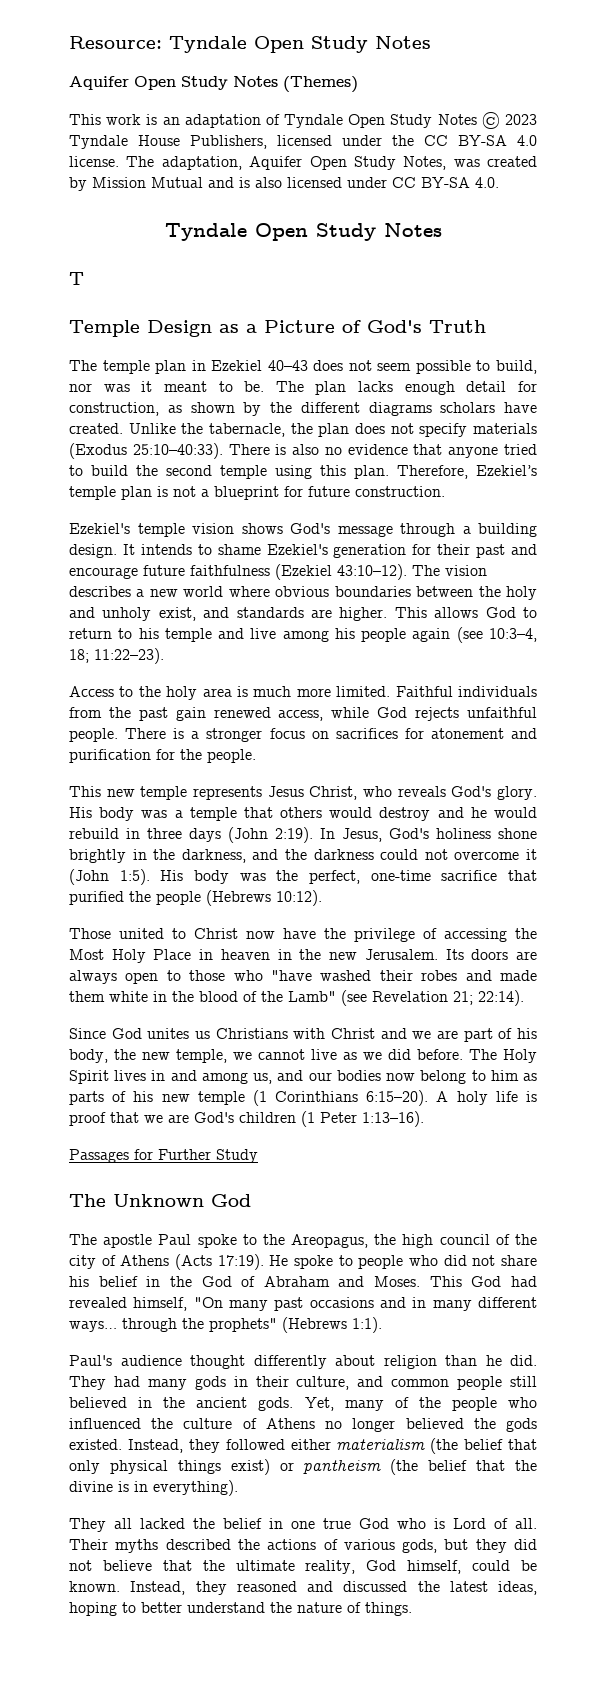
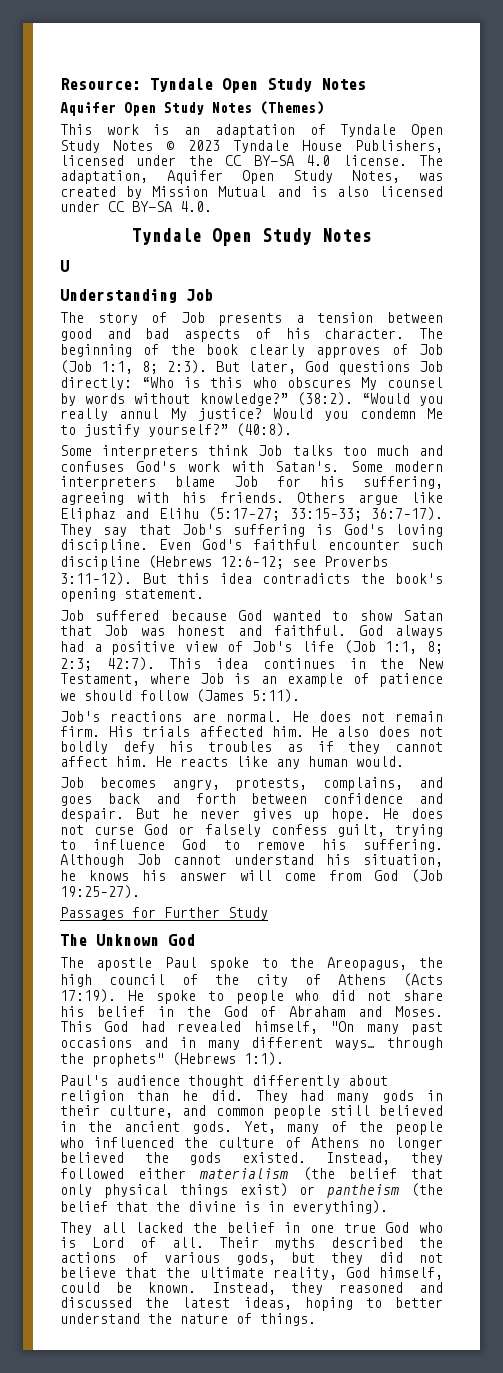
[69,272,84,285] [69,320,486,337] [69,360,537,374] [69,381,537,395] [69,402,537,416] [69,423,537,437] [69,443,537,459] [69,465,537,479] [69,486,445,500] [69,523,537,537] [69,544,537,558] [69,564,487,580] [69,586,537,600] [69,607,537,621] [69,627,537,643] [69,648,164,664] [69,686,537,700] [69,707,537,721] [69,728,537,742] [69,749,256,763] [69,786,537,800] [69,807,537,821] [69,827,537,843] [69,849,537,863] [69,869,537,885] [69,890,322,906] [69,928,537,942] [69,949,537,963] [69,970,537,984] [69,990,524,1006] [69,1028,538,1042] [69,1049,537,1063] [69,1070,537,1084] [69,1090,537,1106] [69,1111,424,1127] T // Temple Design as a Picture of God's Truth // The temple plan in Ezekiel 40–43 does not seem possible to build, nor was it meant to be. The plan lacks enough detail for construction, as shown by the different diagrams scholars have created. Unlike the tabernacle, the plan does not specify materials (Exodus 25:10–40:33). There is also no evidence that anyone tried to build the second temple using this plan. Therefore, Ezekiel’s temple plan is not a blueprint for future construction. // Ezekiel's temple vision shows God's message through a building design. It intends to shame Ezekiel's generation for their past and encourage future faithfulness (Ezekiel 43:10–12). The vision describes a new world where obvious boundaries between the holy and unholy exist, and standards are higher. This allows God to return to his temple and live among his people again (see 10:3–4, 18; 11:22–23). // Access to the holy area is much more limited. Faithful individuals from the past gain renewed access, while God rejects unfaithful people. There is a stronger focus on sacrifices for atonement and purification for the people. // This new temple represents Jesus Christ, who reveals God's glory. His body was a temple that others would destroy and he would rebuild in three days (John 2:19). In Jesus, God's holiness shone brightly in the darkness, and the darkness could not overcome it (John 1:5). His body was the perfect, one-time sacrifice that purified the people (Hebrews 10:12). // Those united to Christ now have the privilege of accessing the Most Holy Place in heaven in the new Jerusalem. Its doors are always open to those who "have washed their robes and made them white in the blood of the Lamb" (see Revelation 21; 22:14). // Since God unites us Christians with Christ and we are part of his body, the new temple, we cannot live as we did before. The Holy Spirit lives in and among us, and our bodies now belong to him as parts of his new temple (1 Corinthians 6:15–20). A holy life is proof that we are God's children (1 Peter 1:13–16). -> [60,260,69,272] [60,289,213,303] [60,312,443,326] [60,328,444,342] [60,344,443,358] [60,360,443,375] [60,377,443,390] [60,392,443,406] [60,408,443,421] [60,423,292,437] [60,445,444,459] [60,461,443,472] [60,476,443,490] [60,492,443,505] [60,507,443,522] [60,524,443,537] [60,539,443,553] [60,555,388,570] [60,572,443,586] [60,588,204,602] [60,610,443,621] [60,625,443,638] [60,640,444,655] [60,657,444,671] [60,673,443,687] [60,689,300,703] [60,711,444,722] [60,726,443,737] [60,741,444,754] [60,756,404,769] [60,777,443,791] [60,793,443,806] [60,808,443,822] [60,824,443,837] [60,839,443,852] [60,854,443,867] [60,869,443,883] [60,885,140,899] U // Understanding Job // The story of Job presents a tension between good and bad aspects of his character. The beginning of the book clearly approves of Job (Job 1:1, 8; 2:3). But later, God questions Job directly: “Who is this who obscures My counsel by words without knowledge?” (38:2). “Would you really annul My justice? Would you condemn Me to justify yourself?” (40:8). // Some interpreters think Job talks too much and confuses God's work with Satan's. Some modern interpreters blame Job for his suffering, agreeing with his friends. Others argue like Eliphaz and Elihu (5:17–27; 33:15–33; 36:7–17). They say that Job's suffering is God's loving discipline. Even God's faithful encounter such discipline (Hebrews 12:6–12; see Proverbs 3:11–12). But this idea contradicts the book's opening statement. // Job suffered because God wanted to show Satan that Job was honest and faithful. God always had a positive view of Job's life (Job 1:1, 8; 2:3; 42:7). This idea continues in the New Testament, where Job is an example of patience we should follow (James 5:11). // Job's reactions are normal. He does not remain firm. His trials affected him. He also does not boldly defy his troubles as if they cannot affect him. He reacts like any human would. // Job becomes angry, protests, complains, and goes back and forth between confidence and despair. But he never gives up hope. He does not curse God or falsely confess guilt, trying to influence God to remove his suffering. Although Job cannot understand his situation, he knows his answer will come from God (Job 19:25–27).

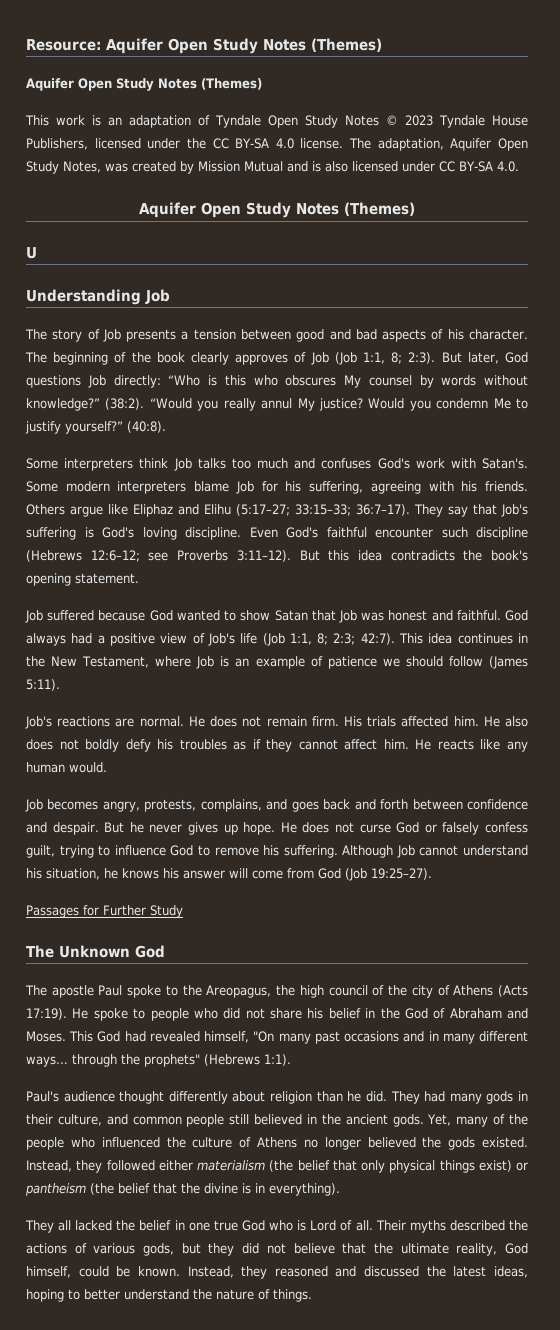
[150,78,366,93] Tyndale Open Study Notes -> [106,38,382,54] Aquifer Open Study Notes (Themes)
[131,228,372,246] Tyndale Open Study Notes -> [139,202,415,218] Aquifer Open Study Notes (Themes)

